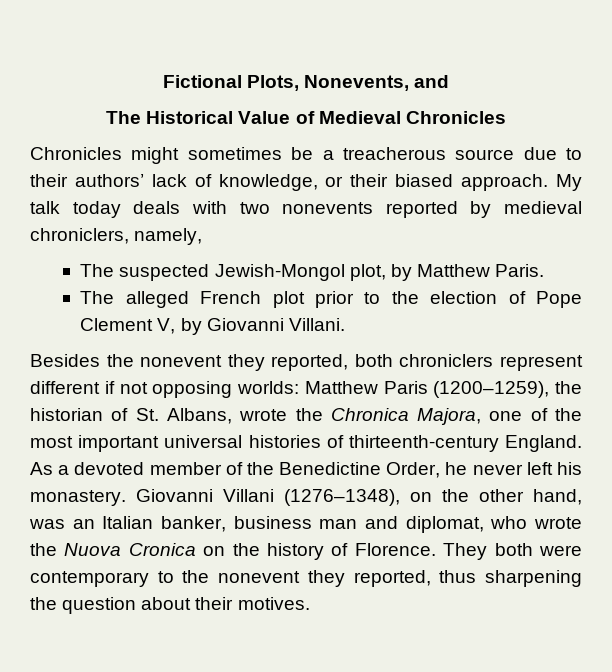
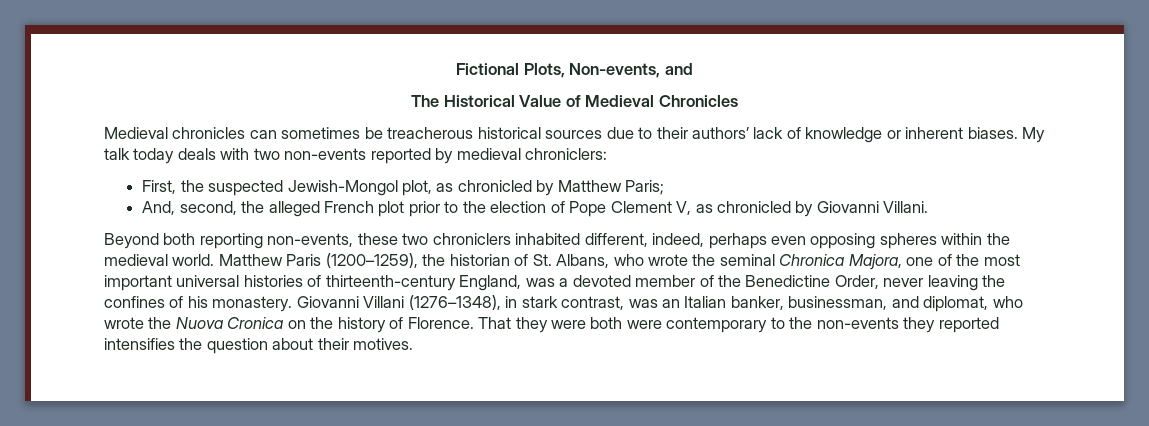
[304,75,410,91] Nonevents, -> [569,63,661,78] Non-events,
[30,147,515,164] Chronicles might sometimes be a treacherous source -> [104,127,603,139] Medieval chronicles can sometimes be treacherous historical sources
[218,174,549,191] knowledge, or their biased approach. -> [805,127,1018,143] knowledge or inherent biases.
[282,202,374,214] nonevents -> [284,148,367,160] non-events
[30,228,203,245] [80,264,545,281] [80,291,115,304] chroniclers, namely, // The suspected Jewish-Mongol plot, by Matthew Paris. // The -> [525,148,608,160] [142,180,665,196] [142,201,265,215] chroniclers: // First, the suspected Jewish-Mongol plot, as chronicled by Matthew Paris; // And, second, the
(176, 326) none -> [695,201,792,213] as chronicled
[30,354,583,371] [30,381,299,398] Besides the nonevent they reported, both chroniclers represent different if not opposing worlds: -> [104,233,1010,249] [104,254,215,266] Beyond both reporting non-events, these two chroniclers inhabited different, indeed, perhaps even opposing spheres within the medieval world.
[239,408,323,421] wrote the -> [613,254,775,266] who wrote the seminal
[505,435,583,452] [30,462,53,475] England. As -> [459,275,555,291] England, was
[445,462,553,475] he never left -> [883,275,1006,291] [104,296,184,308] never leaving the confines of
[410,489,582,505] on the other hand, -> [505,296,625,310] in stark contrast,
[233,516,358,529] business man -> [788,296,888,310] businessman,
[443,543,488,560] They -> [478,317,587,333] That they were
[218,570,582,587] nonevent they reported, thus sharpening -> [816,317,999,333] [104,338,175,350] non-events they reported intensifies

